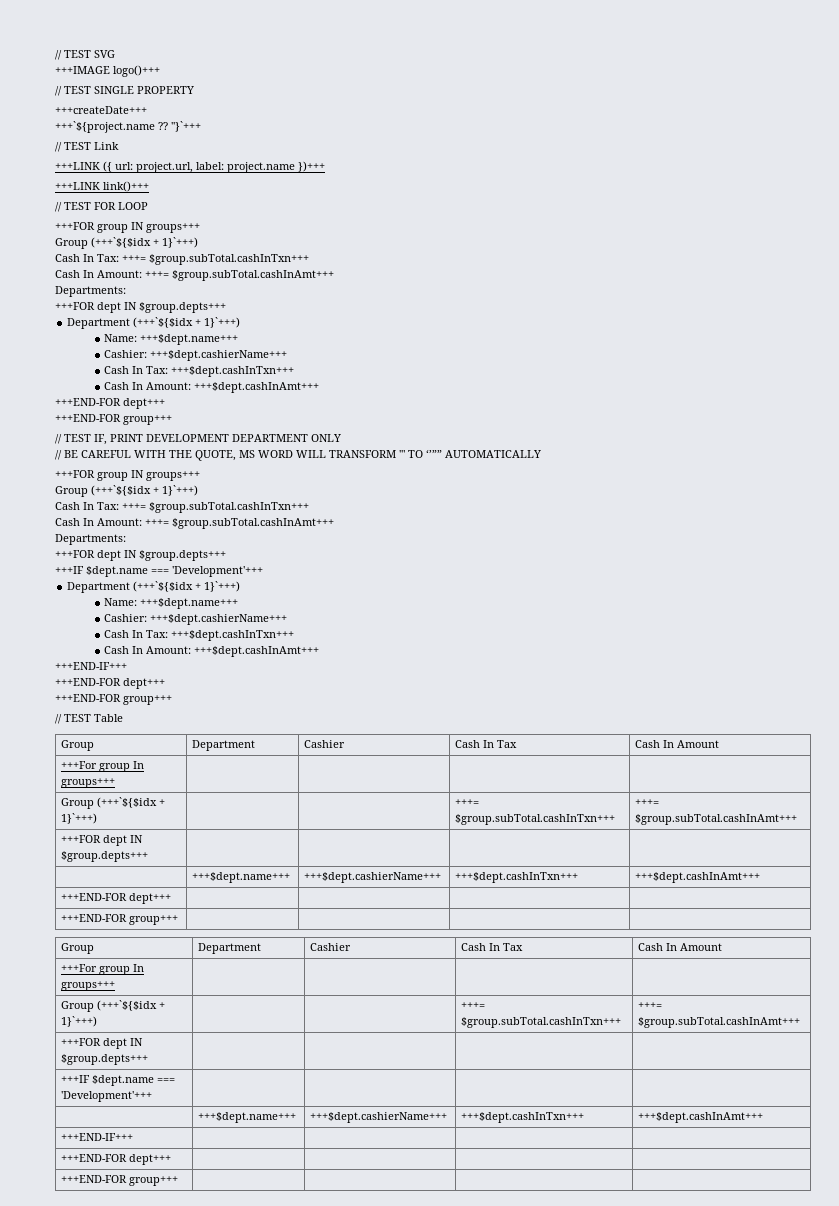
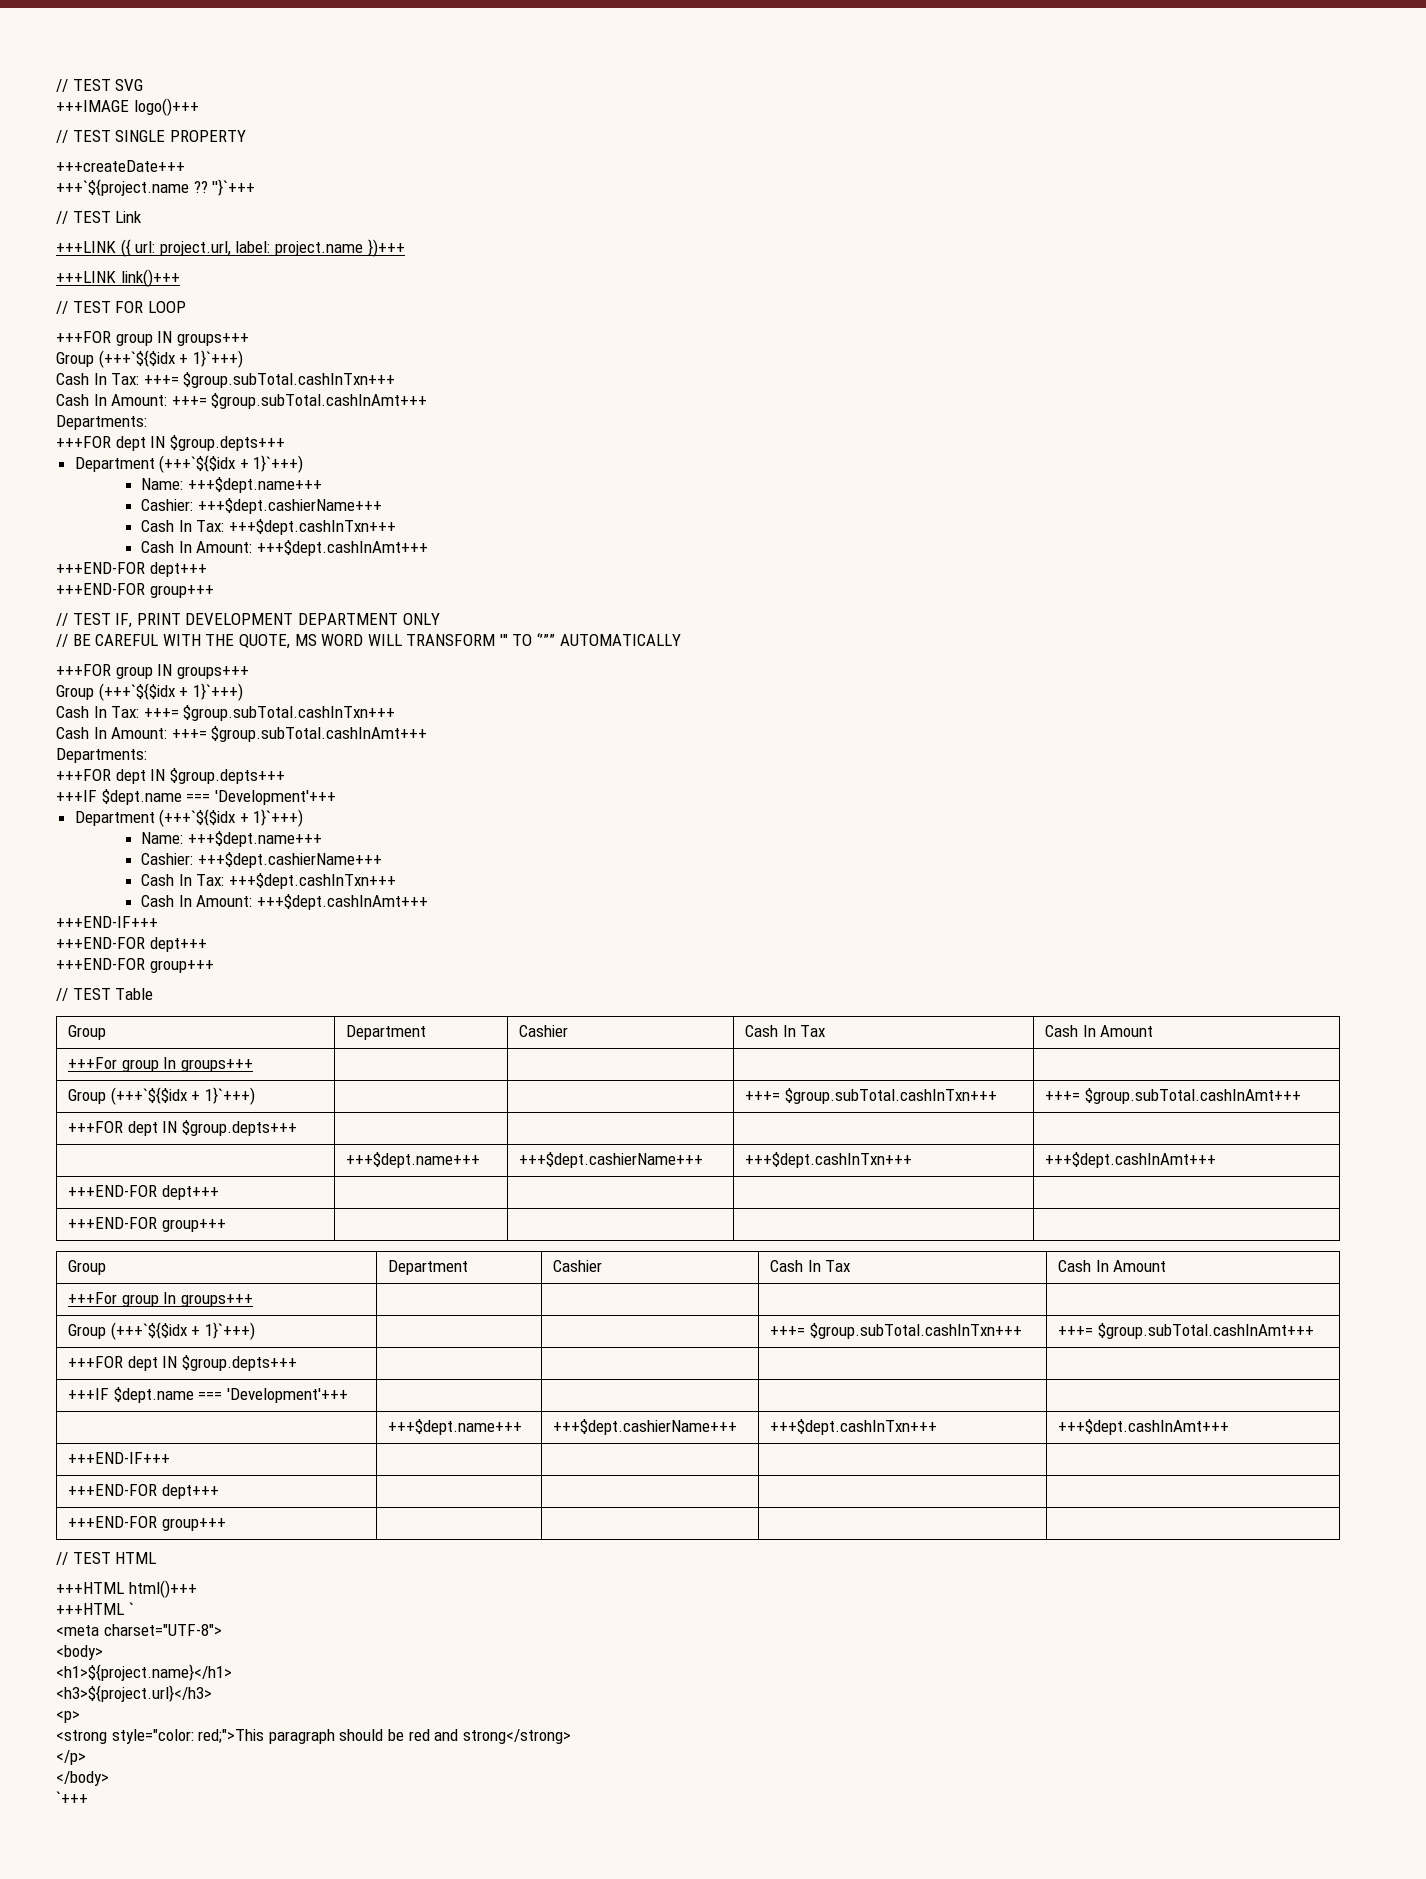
(179, 1181) none -> [56,1552,157,1565] [56,1580,197,1598] [56,1602,134,1615] [56,1624,222,1636] [56,1645,103,1660] [56,1664,232,1681] [56,1685,212,1702] [56,1711,80,1723] [56,1729,571,1744] [56,1750,86,1765] [56,1771,109,1786] [56,1791,88,1804] // // TEST HTML // +++HTML html()+++ // +++HTML ` // <meta charset="UTF-8"> // <body> // <h1>${project.name}</h1> // <h3>${project.url}</h3> // <p> // <strong style="color: red;">This paragraph should be red and strong</strong> // </p> // </body> // `+++

